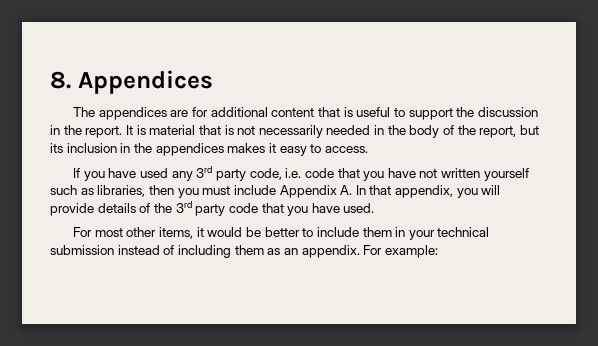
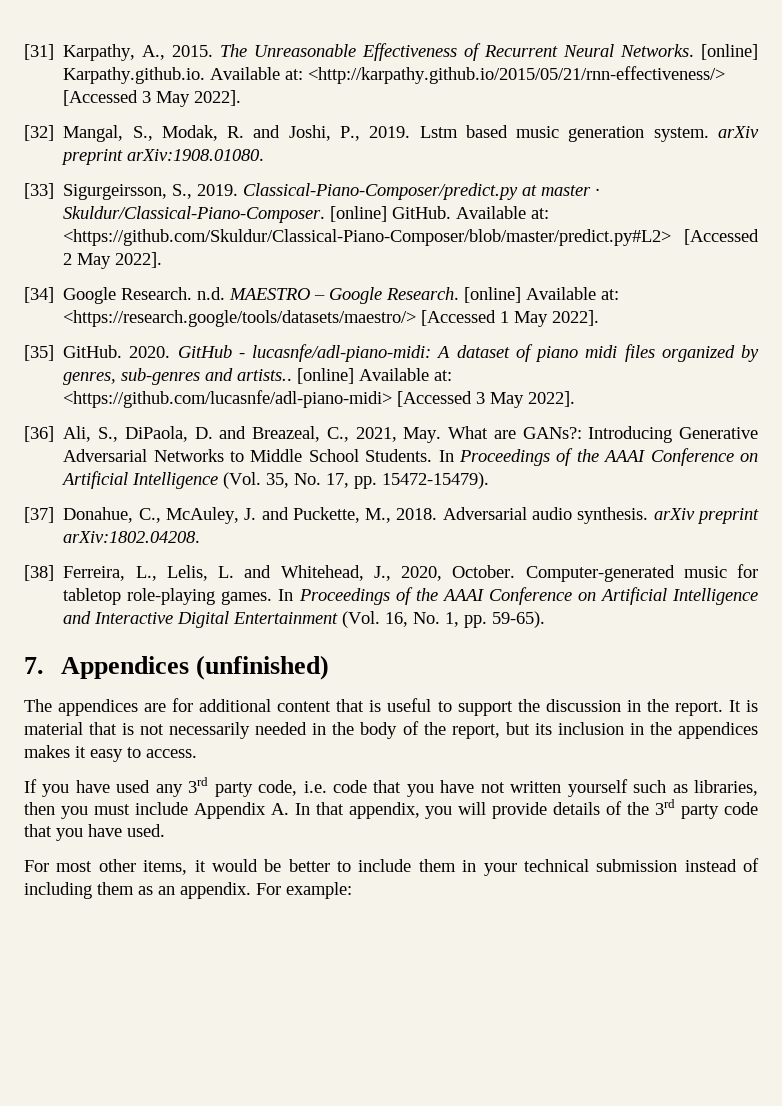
[50,71,71,89] 8. -> [24,43,759,61] [63,66,726,84] [63,90,242,107] [24,125,760,142] [61,149,265,165] [24,183,601,200] [63,206,550,223] [63,229,759,246] [63,252,163,269] [24,287,620,304] [63,310,600,327] [24,344,759,362] [63,368,453,385] [63,390,576,408] [24,426,758,443] [63,448,759,466] [61,471,490,489] [24,507,759,524] [63,531,201,543] [24,564,758,582] [63,587,759,605] [63,611,546,628] [24,657,44,674] [31] Karpathy, A., 2015. The Unreasonable Effectiveness of Recurrent Neural Networks. [online] Karpathy.github.io. Available at: <http://karpathy.github.io/2015/05/21/rnn-effectiveness/> [Accessed 3 May 2022]. // [32] Mangal, S., Modak, R. and Joshi, P., 2019. Lstm based music generation system. arXiv preprint arXiv:1908.01080. // [33] Sigurgeirsson, S., 2019. Classical-Piano-Composer/predict.py at master · Skuldur/Classical-Piano-Composer. [online] GitHub. Available at: <https://github.com/Skuldur/Classical-Piano-Composer/blob/master/predict.py#L2> [Accessed 2 May 2022]. // [34] Google Research. n.d. MAESTRO – Google Research. [online] Available at: <https://research.google/tools/datasets/maestro/> [Accessed 1 May 2022]. // [35] GitHub. 2020. GitHub - lucasnfe/adl-piano-midi: A dataset of piano midi files organized by genres, sub-genres and artists.. [online] Available at: <https://github.com/lucasnfe/adl-piano-midi> [Accessed 3 May 2022]. // [36] Ali, S., DiPaola, D. and Breazeal, C., 2021, May. What are GANs?: Introducing Generative Adversarial Networks to Middle School Students. In Proceedings of the AAAI Conference on Artificial Intelligence (Vol. 35, No. 17, pp. 15472-15479). // [37] Donahue, C., McAuley, J. and Puckette, M., 2018. Adversarial audio synthesis. arXiv preprint arXiv:1802.04208. // [38] Ferreira, L., Lelis, L. and Whitehead, J., 2020, October. Computer-generated music for tabletop role-playing games. In Proceedings of the AAAI Conference on Artificial Intelligence and Interactive Digital Entertainment (Vol. 16, No. 1, pp. 59-65). // 7.
(213, 82) none -> [195,655,329,680] (unfinished)

